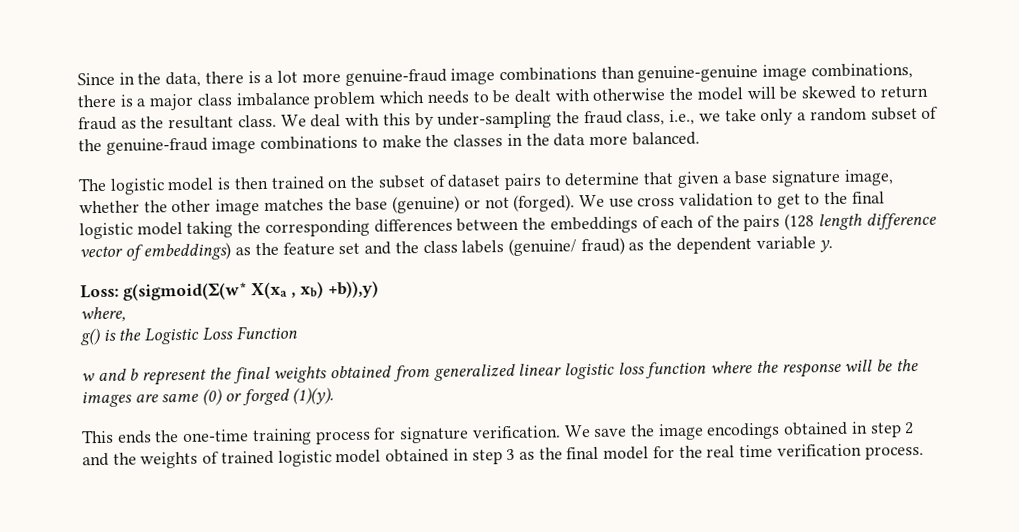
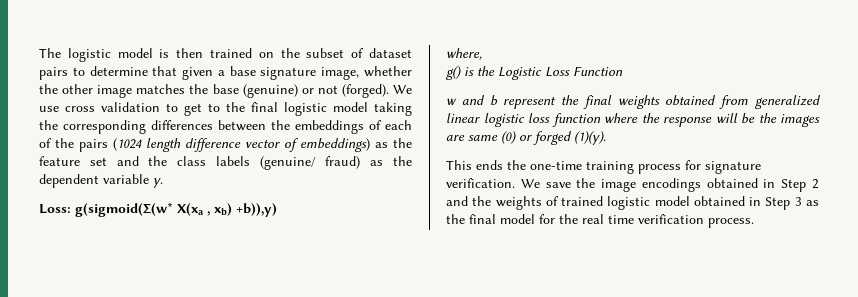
[77,63,913,88] [77,85,928,111] [78,106,939,131] [78,131,700,155] Since in the data, there is a lot more genuine-fraud image combinations than genuine-genuine image combinations, there is a major class imbalance problem which needs to be dealt with otherwise the model will be skewed to return fraud as the resultant class. We deal with this by under-sampling the fraud class, i.e., we take only a random subset of the genuine-fraud image combinations to make the classes in the data more balanced. // -> (39, 53) none
[784,213,815,231] (128 -> [113,138,142,151] (1024
[869,422,902,438] step -> [781,179,807,192] Step
[471,449,503,465] step -> [765,197,791,210] Step

